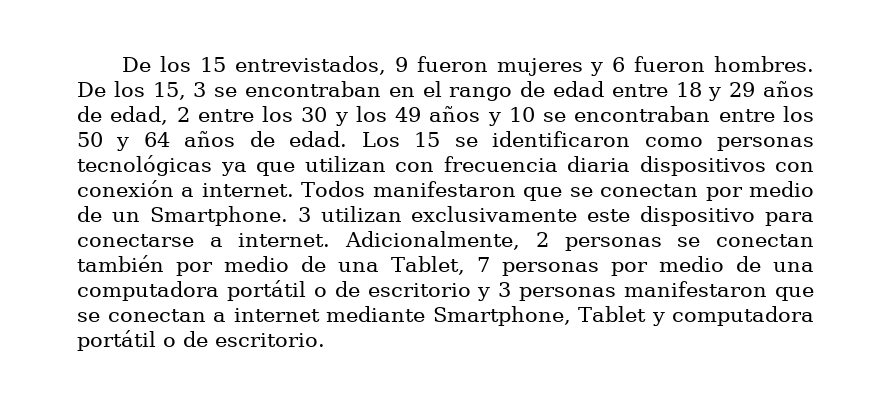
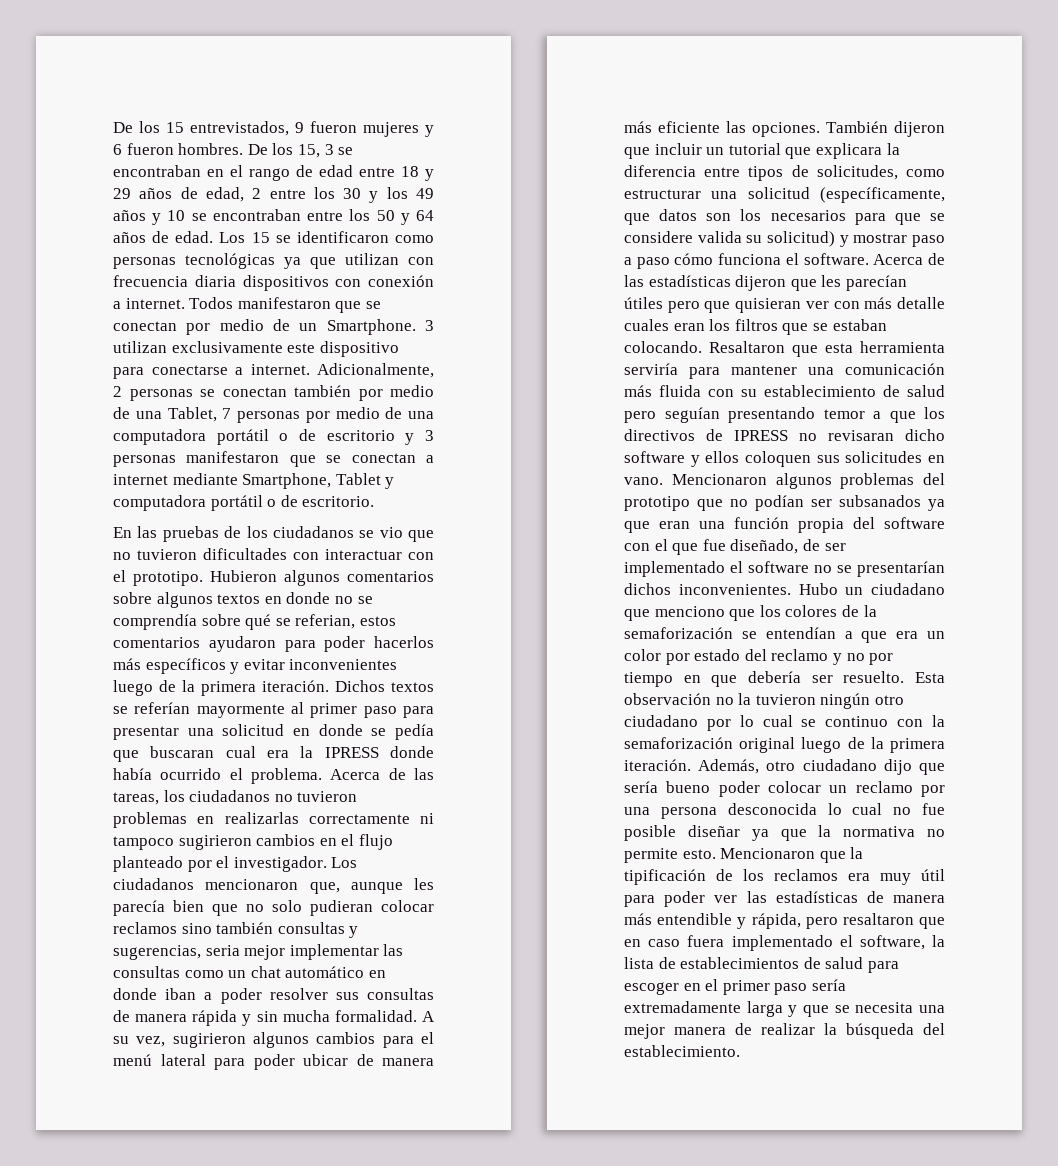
(325, 340) none -> [113,526,434,542] [113,548,434,560] [113,570,434,586] [113,592,373,608] [113,614,396,630] [113,636,434,652] [113,658,398,674] [113,680,434,696] [113,702,434,718] [113,724,434,740] [113,746,434,762] [113,768,434,784] [113,790,358,805] [113,812,434,828] [113,834,393,850] [113,856,358,872] [113,878,434,894] [113,900,434,916] [113,922,359,938] [113,944,404,960] [113,966,386,978] [113,988,434,1004] [113,1010,435,1026] [113,1032,434,1048] [113,1054,434,1070] [624,121,945,137] [624,143,900,159] [624,165,945,181] [624,187,945,203] [624,209,945,225] [624,231,945,247] [624,253,945,269] [624,275,907,291] [624,297,945,313] [624,319,887,335] [624,341,945,357] [624,363,945,379] [624,385,945,397] [624,407,945,423] [624,429,945,441] [624,451,945,467] [624,473,945,489] [624,495,945,511] [624,517,945,533] [624,539,846,555] [624,561,945,577] [624,583,945,595] [624,605,877,621] [624,627,945,643] [624,649,894,665] [624,671,945,687] [624,693,904,709] [624,715,945,731] [624,737,945,753] [624,759,945,775] [624,781,945,797] [624,803,945,819] [624,825,945,841] [624,847,864,863] [624,869,945,885] [624,891,945,907] [624,913,945,929] [624,935,945,951] [624,957,899,973] [624,979,846,995] [624,1001,945,1017] [624,1023,945,1039] [624,1045,740,1057] // En las pruebas de los ciudadanos se vio que no tuvieron dificultades con interactuar con el prototipo. Hubieron algunos comentarios sobre algunos textos en donde no se comprendía sobre qué se referian, estos comentarios ayudaron para poder hacerlos más específicos y evitar inconvenientes luego de la primera iteración. Dichos textos se referían mayormente al primer paso para presentar una solicitud en donde se pedía que buscaran cual era la IPRESS donde había ocurrido el problema. Acerca de las tareas, los ciudadanos no tuvieron problemas en realizarlas correctamente ni tampoco sugirieron cambios en el flujo planteado por el investigador. Los ciudadanos mencionaron que, aunque les parecía bien que no solo pudieran colocar reclamos sino también consultas y sugerencias, seria mejor implementar las consultas como un chat automático en donde iban a poder resolver sus consultas de manera rápida y sin mucha formalidad. A su vez, sugirieron algunos cambios para el menú lateral para poder ubicar de manera más eficiente las opciones. También dijeron que incluir un tutorial que explicara la diferencia entre tipos de solicitudes, como estructurar una solicitud (específicamente, que datos son los necesarios para que se considere valida su solicitud) y mostrar paso a paso cómo funciona el software. Acerca de las estadísticas dijeron que les parecían útiles pero que quisieran ver con más detalle cuales eran los filtros que se estaban colocando. Resaltaron que esta herramienta serviría para mantener una comunicación más fluida con su establecimiento de salud pero seguían presentando temor a que los directivos de IPRESS no revisaran dicho software y ellos coloquen sus solicitudes en vano. Mencionaron algunos problemas del prototipo que no podían ser subsanados ya que eran una función propia del software con el que fue diseñado, de ser implementado el software no se presentarían dichos inconvenientes. Hubo un ciudadano que menciono que los colores de la semaforización se entendían a que era un color por estado del reclamo y no por tiempo en que debería ser resuelto. Esta observación no la tuvieron ningún otro ciudadano por lo cual se continuo con la semaforización original luego de la primera iteración. Además, otro ciudadano dijo que sería bueno poder colocar un reclamo por una persona desconocida lo cual no fue posible diseñar ya que la normativa no permite esto. Mencionaron que la tipificación de los reclamos era muy útil para poder ver las estadísticas de manera más entendible y rápida, pero resaltaron que en caso fuera implementado el software, la lista de establecimientos de salud para escoger en el primer paso sería extremadamente larga y que se necesita una mejor manera de realizar la búsqueda del establecimiento.

